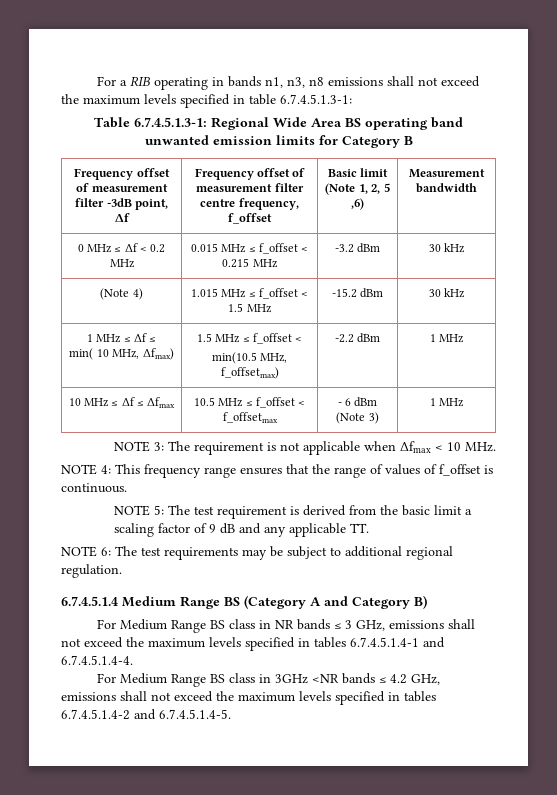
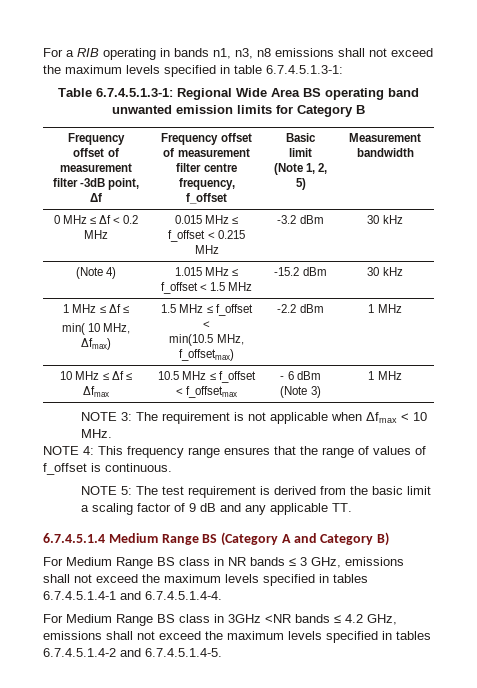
[383,183,390,192] [351,198,364,210] 5 ,6) -> [295,178,306,190] 5)
[61,546,453,560] [61,564,122,578] // NOTE 6: The test requirements may be subject to additional regional regulation. -> (353, 507) none

